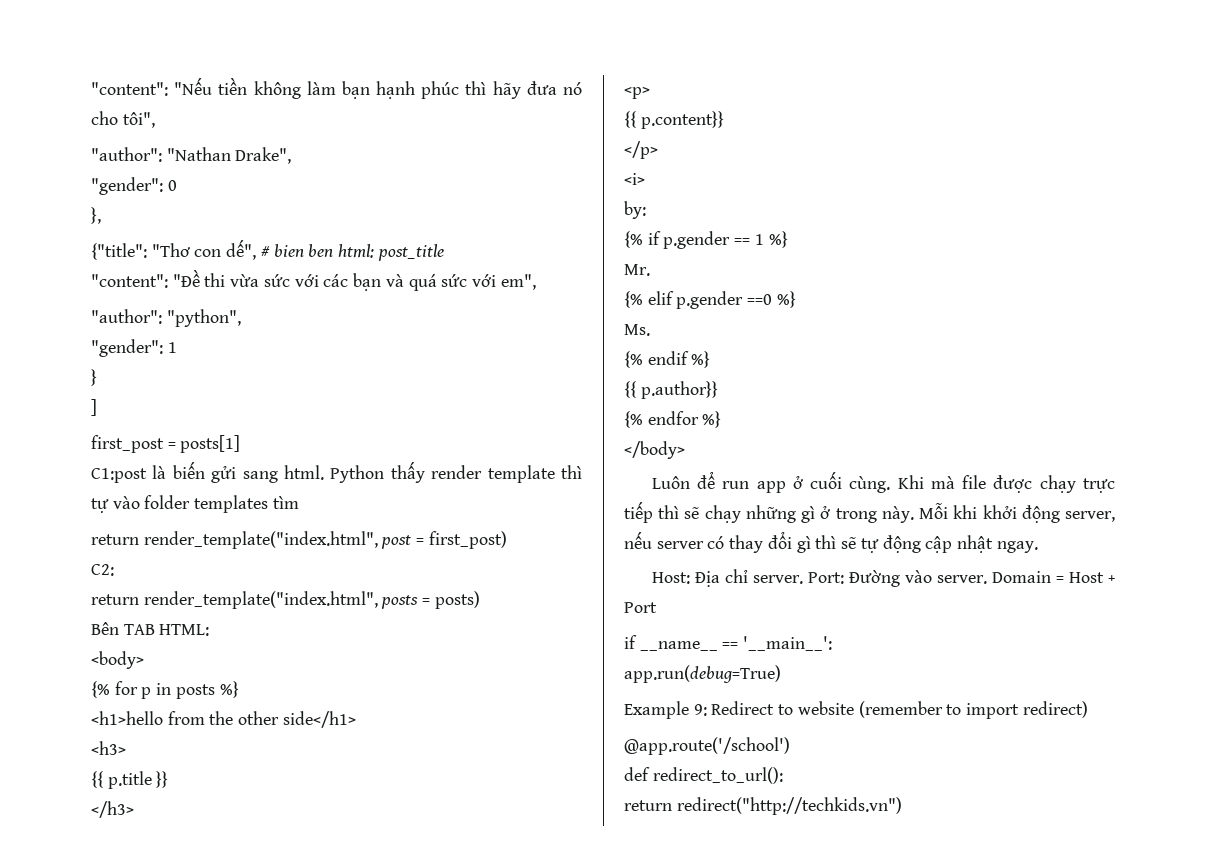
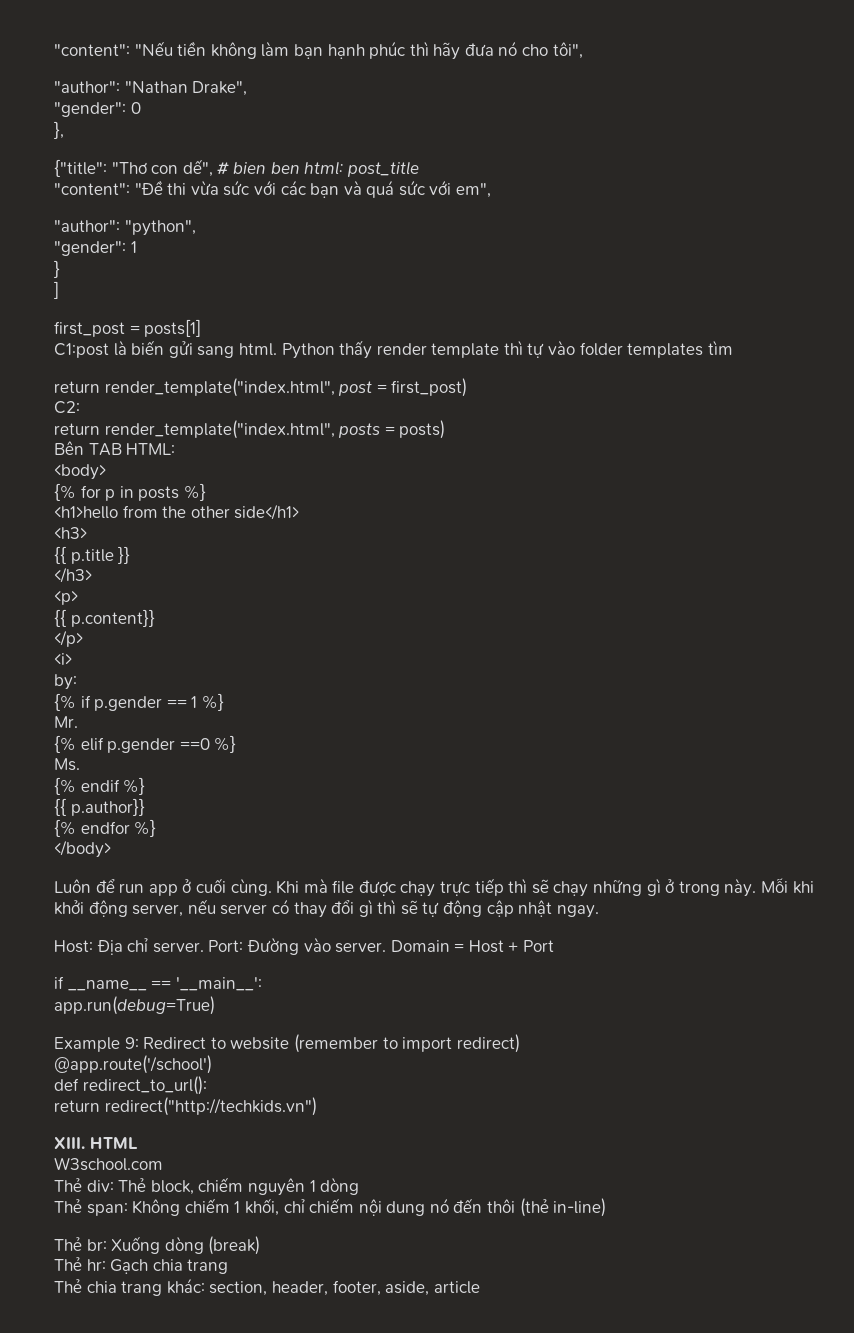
(902, 806) none -> [54,1137,138,1149] [54,1157,163,1171] [54,1177,360,1196] [54,1198,607,1217] [54,1236,261,1255] [54,1257,229,1274] [54,1278,480,1296] // XIII. HTML // W3school.com // Thẻ div: Thẻ block, chiếm nguyên 1 dòng // Thẻ span: Không chiếm 1 khối, chỉ chiếm nội dung nó đến thôi (thẻ in-line) // Thẻ br: Xuống dòng (break) // Thẻ hr: Gạch chia trang // Thẻ chia trang khác: section, header, footer, aside, article

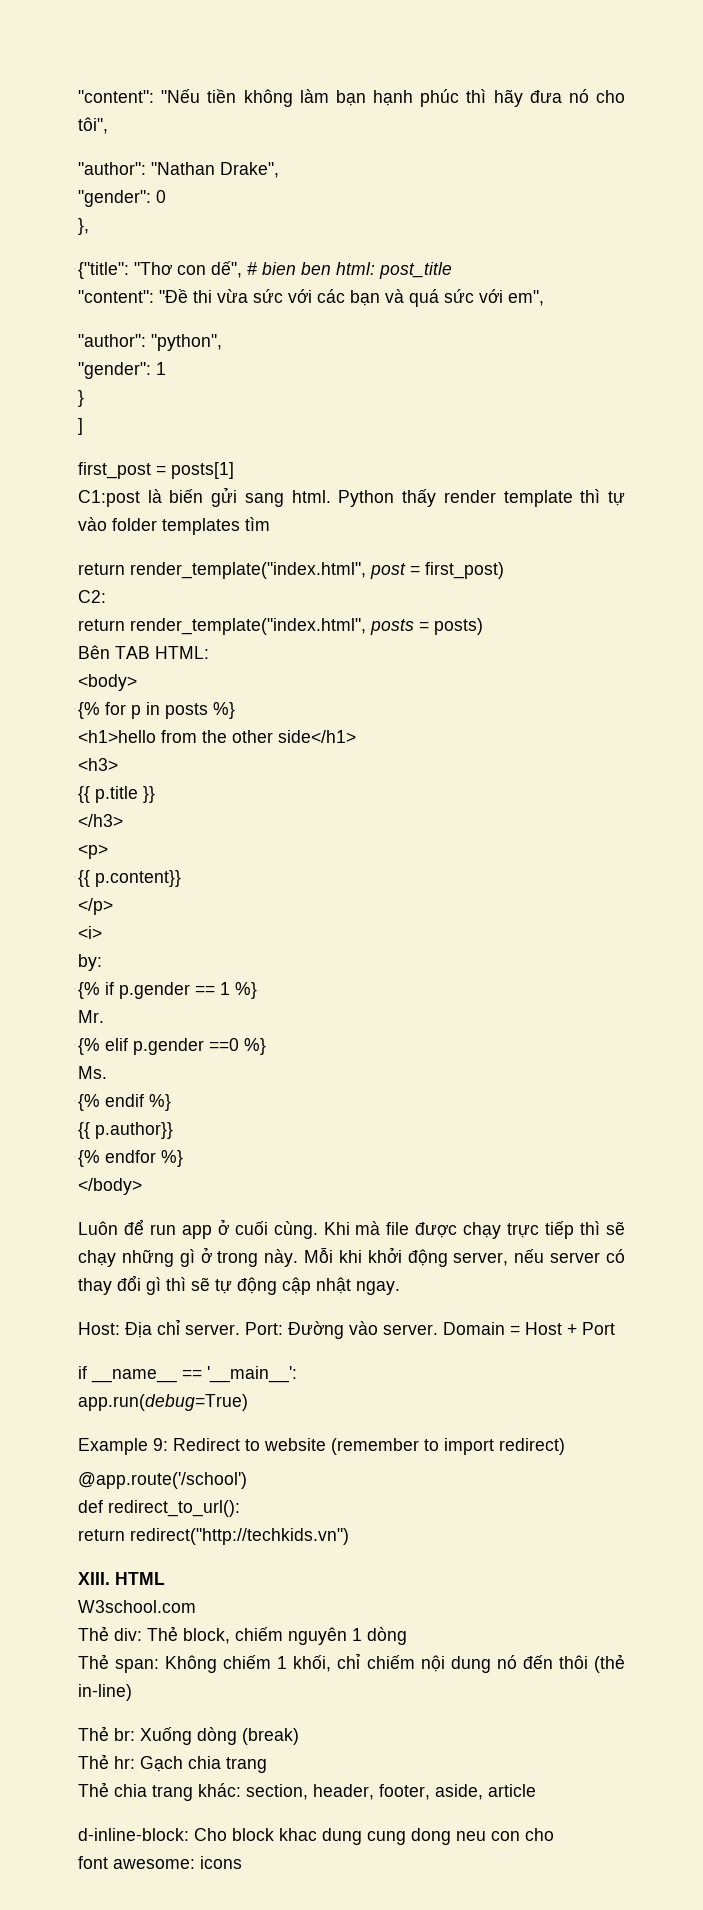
(480, 1287) none -> [78,1828,554,1845] [78,1856,242,1869] // d-inline-block: Cho block khac dung cung dong neu con cho // font awesome: icons

